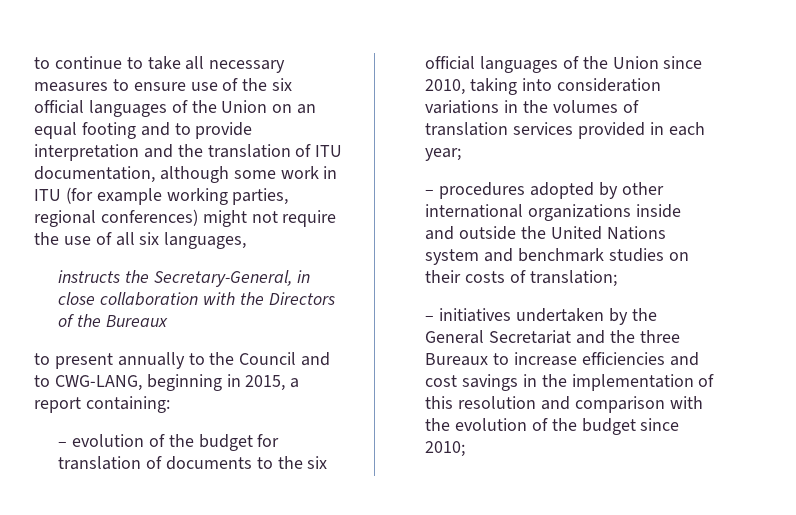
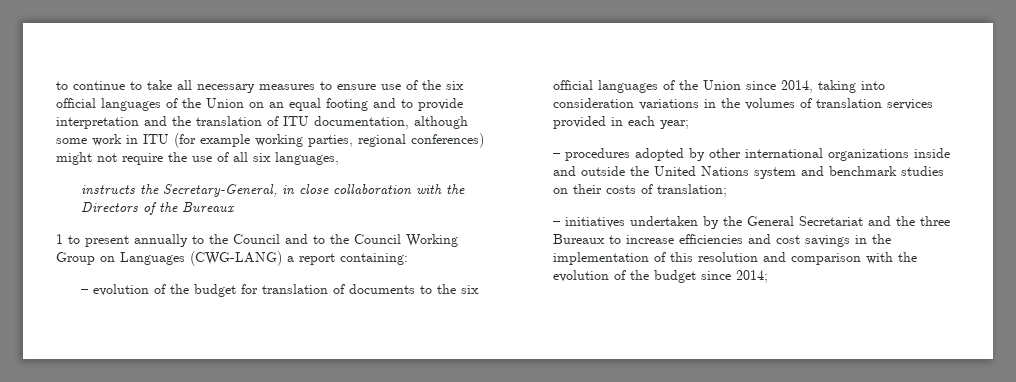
(168, 321) none -> [56,234,63,244] 1
[54,374,286,391] CWG-LANG, beginning in 2015, -> [330,234,458,247] [56,251,282,266] the Council Working Group on Languages (CWG-LANG)
[425,79,466,95] 2010, -> [781,80,814,93] 2014,
[425,441,466,457] 2010; -> [736,270,769,283] 2014;

